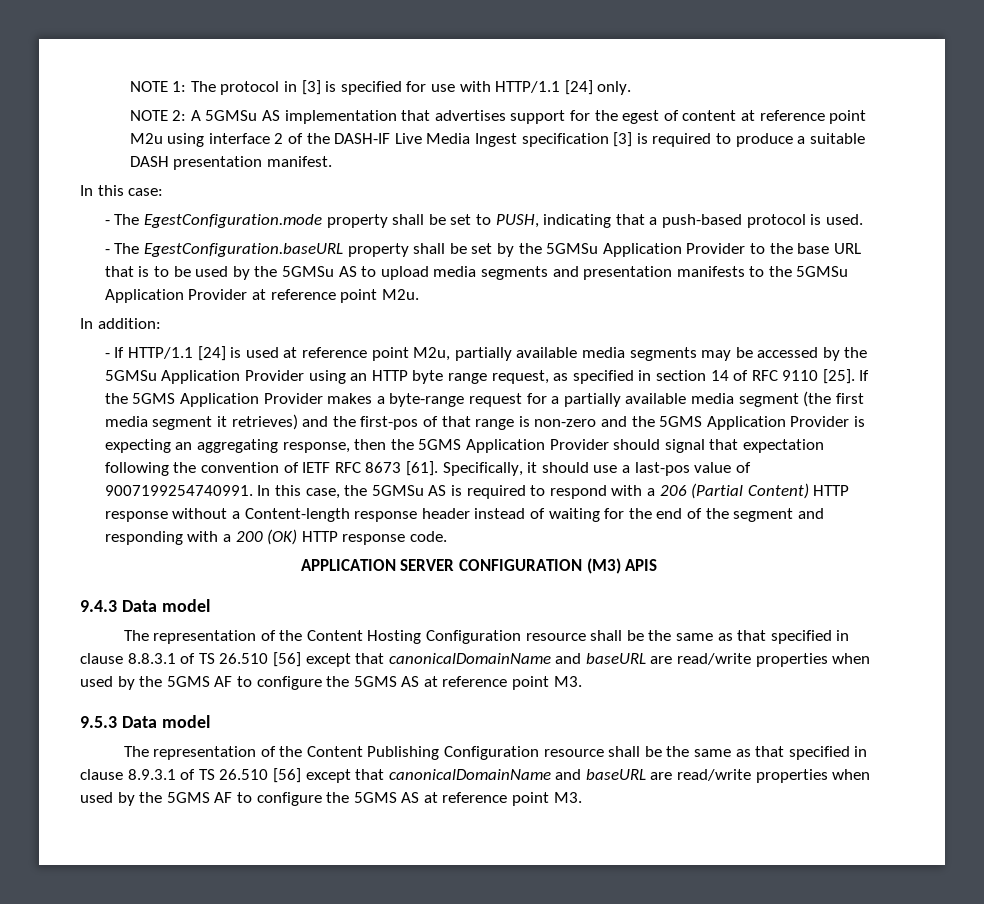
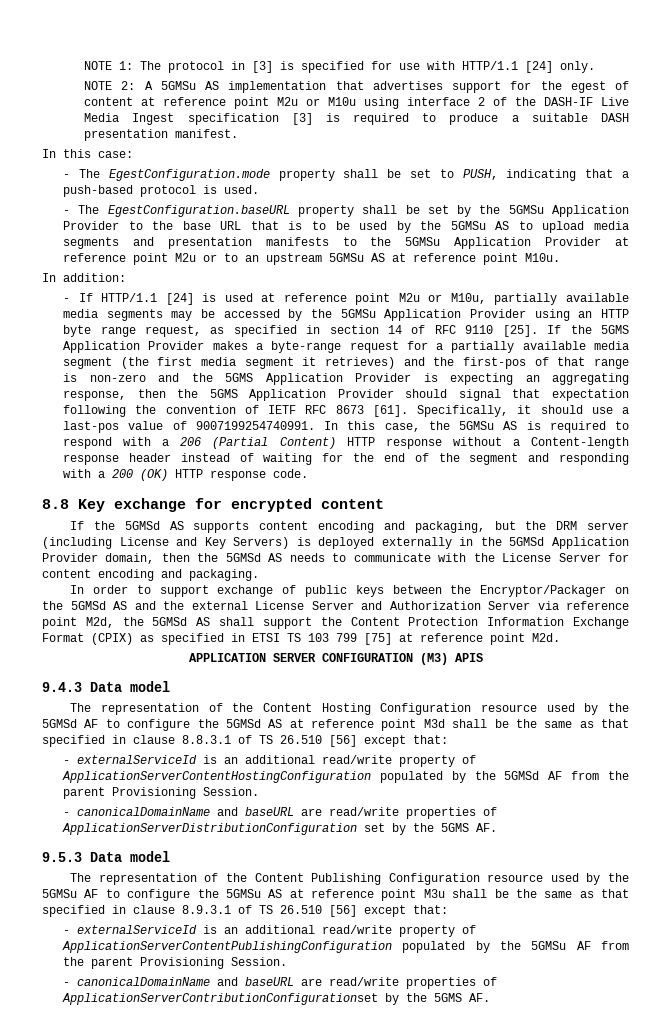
(163, 138) none -> [306,97,357,106] or M10u
[381,289,419,300] M2u. -> [175,253,561,265] M2u or to an upstream 5GMSu AS at reference point M10u.
[413,347,451,361] M2u, -> [398,293,486,304] M2u or M10u,
(447, 536) none -> [42,498,384,512] [70,521,630,533] [42,537,629,549] [42,553,629,564] [42,569,259,581] [70,585,629,597] [42,601,629,610] [42,617,629,629] [42,633,560,645] // 8.8 Key exchange for encrypted content // If the 5GMSd AS supports content encoding and packaging, but the DRM server (including License and Key Servers) is deployed externally in the 5GMSd Application Provider domain, then the 5GMSd AS needs to communicate with the License Server for content encoding and packaging. // In order to support exchange of public keys between the Encryptor/Packager on the 5GMSd AS and the external License Server and Authorization Server via reference point M2d, the 5GMSd AS shall support the Content Protection Information Exchange Format (CPIX) as specified in ETSI TS 103 799 [75] at reference point M2d.
(586, 637) none -> [546,703,629,715] [42,719,445,731] used by the 5GMSd AF to configure the 5GMSd AS at reference point M3d
[355,653,871,667] [80,676,582,690] that canonicalDomainName and baseURL are read/write properties when used by the 5GMS AF to configure the 5GMS AS at reference point M3. -> [413,735,448,744] [63,755,477,767] [62,771,629,783] [63,787,260,799] [63,807,498,819] [62,823,498,835] that: // - externalServiceId is an additional read/write property of ApplicationServerContentHostingConfiguration populated by the 5GMSd AF from the parent Provisioning Session. // - canonicalDomainName and baseURL are read/write properties of ApplicationServerDistributionConfiguration set by the 5GMS AF.
(604, 753) none -> [550,873,629,885] [42,889,445,901] used by the 5GMSu AF to configure the 5GMSu AS at reference point M3u
[355,769,871,783] [80,792,582,806] that canonicalDomainName and baseURL are read/write properties when used by the 5GMS AF to configure the 5GMS AS at reference point M3. -> [413,905,448,914] [63,925,477,937] [62,941,629,953] [63,957,288,969] [63,977,498,989] [62,993,491,1005] that: // - externalServiceId is an additional read/write property of ApplicationServerContentPublishingConfiguration populated by the 5GMSu AF from the parent Provisioning Session. // - canonicalDomainName and baseURL are read/write properties of ApplicationServerContributionConfigurationset by the 5GMS AF.

